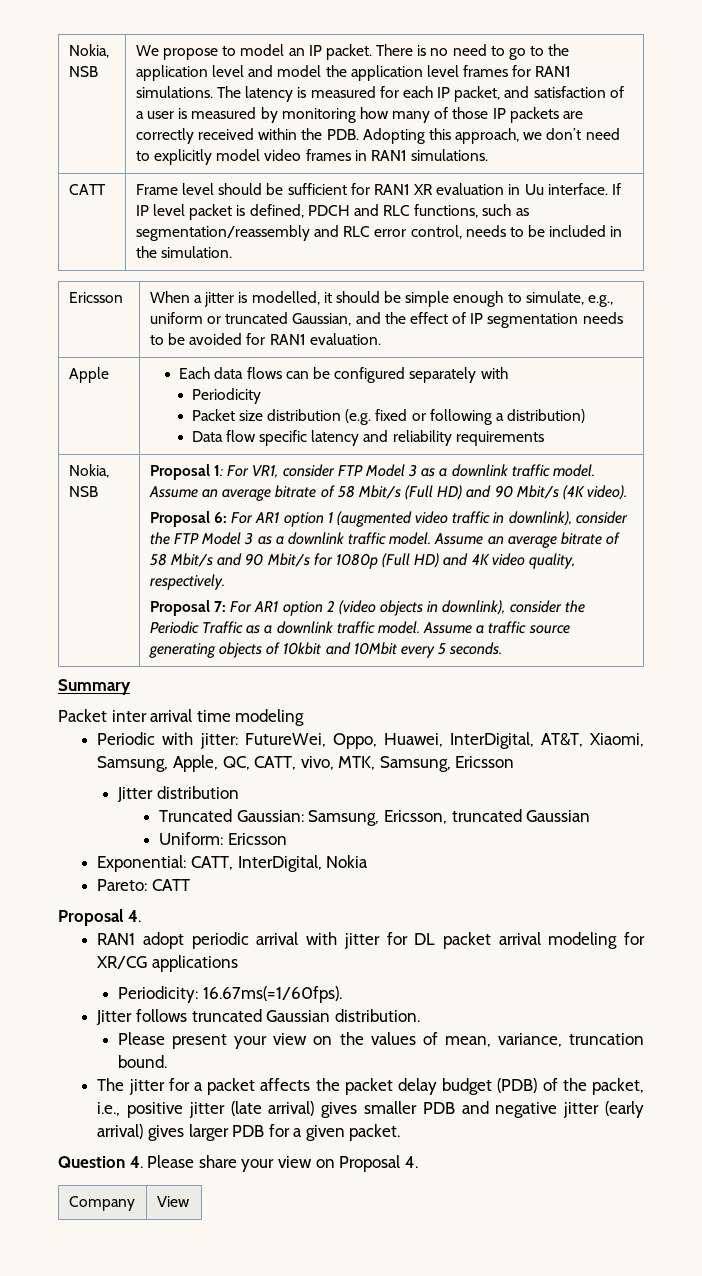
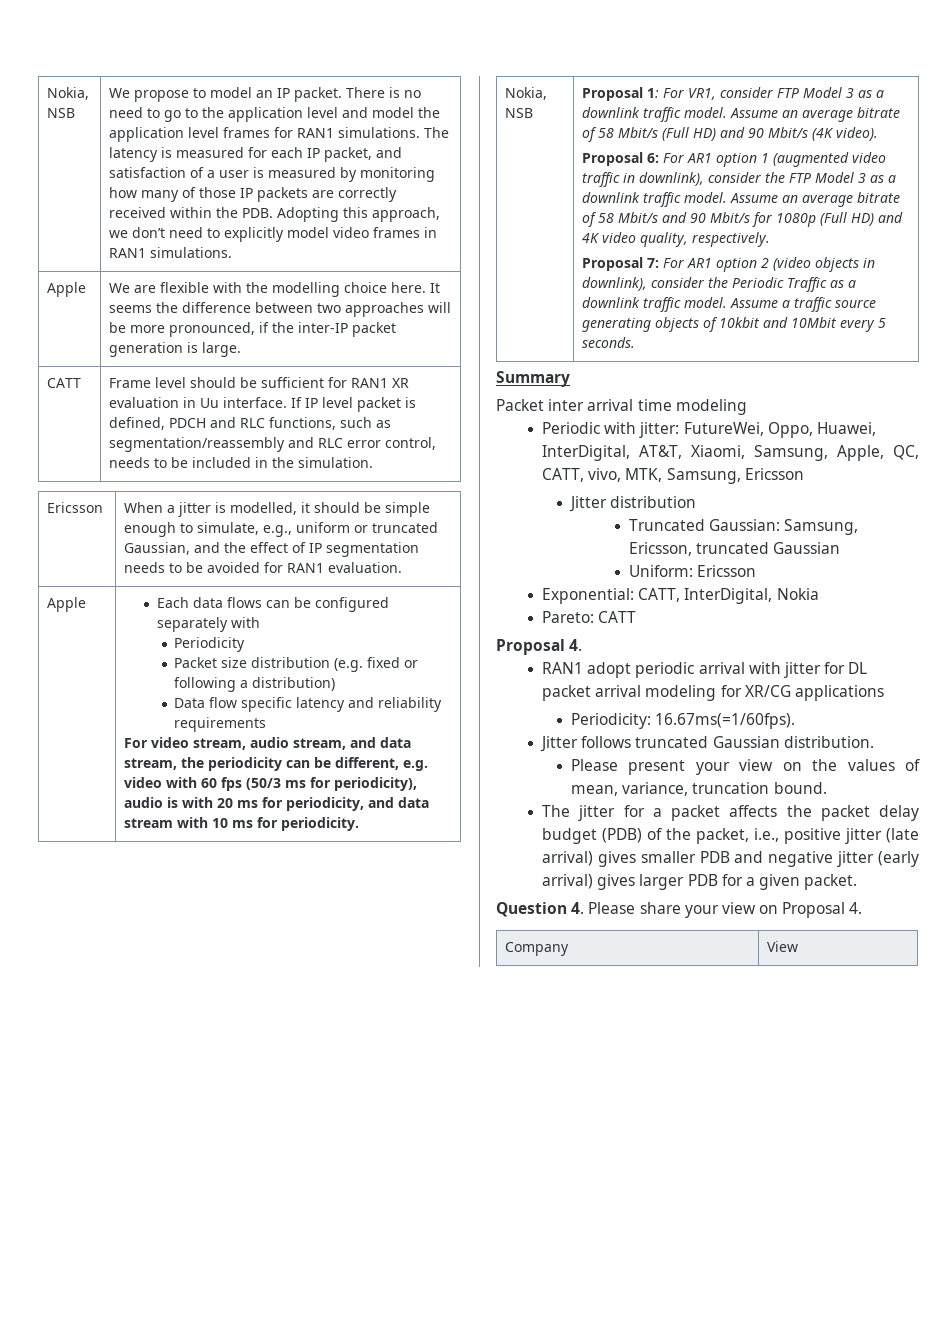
(489, 155) none -> [47,282,87,297] [109,282,441,297] [109,302,452,317] [109,322,397,337] [109,342,242,357] // Apple | We are flexible with the modelling choice here. It seems the difference between two approaches will be more pronounced, if the inter-IP packet generation is large.
(544, 438) none -> [124,737,412,750] [124,757,429,771] [124,777,418,791] [124,797,430,811] [124,817,360,831] // For video stream, audio stream, and data stream, the periodicity can be different, e.g. video with 60 fps (50/3 ms for periodicity), audio is with 20 ms for periodicity, and data stream with 10 ms for periodicity.

